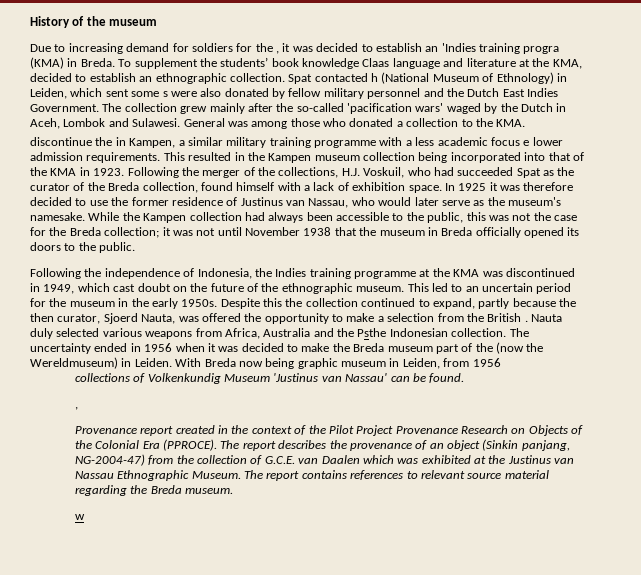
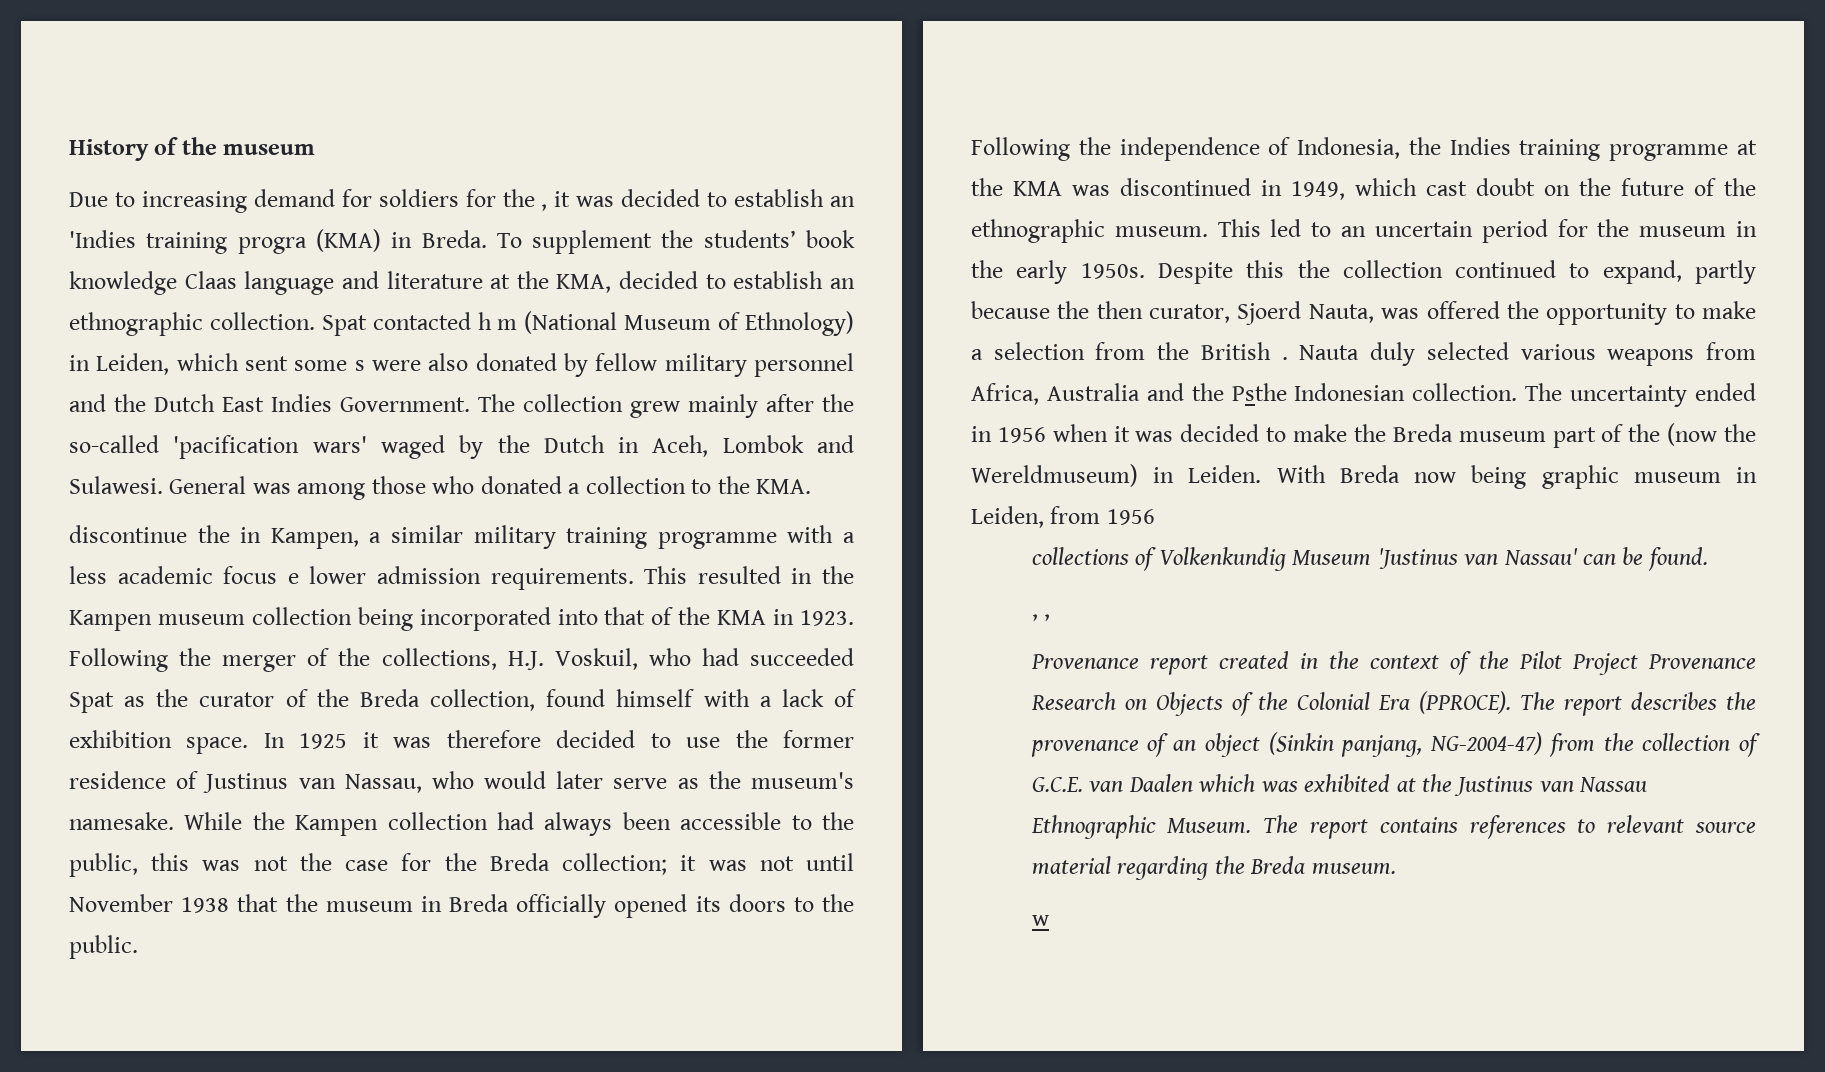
(378, 77) none -> [497,319,518,330] m
(78, 408) none -> [1044,614,1051,621] ,

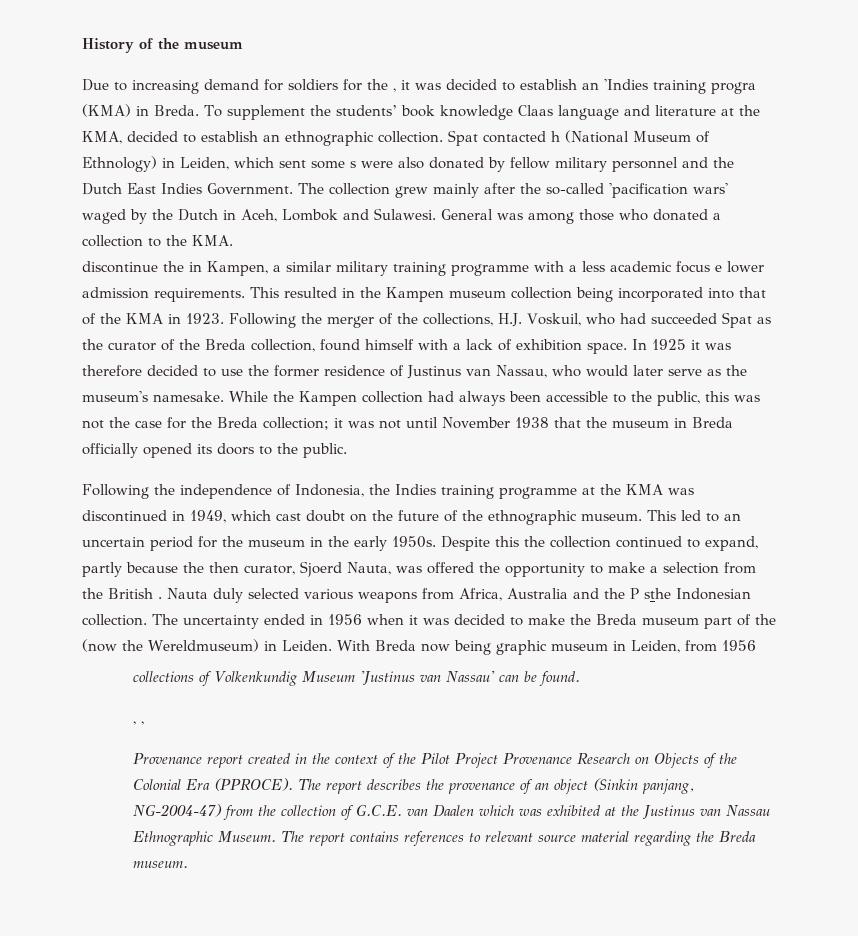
[497,319,518,330] m -> (560, 136) none
[1231,383,1287,401] Psthe -> [630,588,671,599] P sthe
[1031,915,1049,926] // w -> (188, 864) none

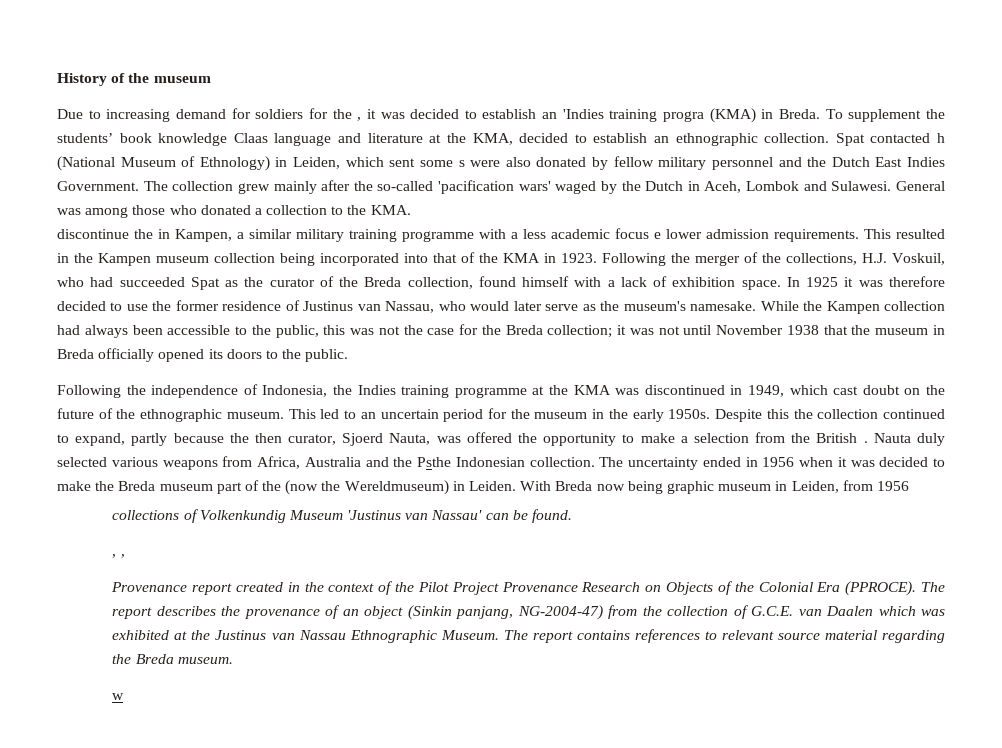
[630,588,671,599] P sthe -> [417,457,451,467] Psthe
(188, 864) none -> [112,693,125,700] // w

